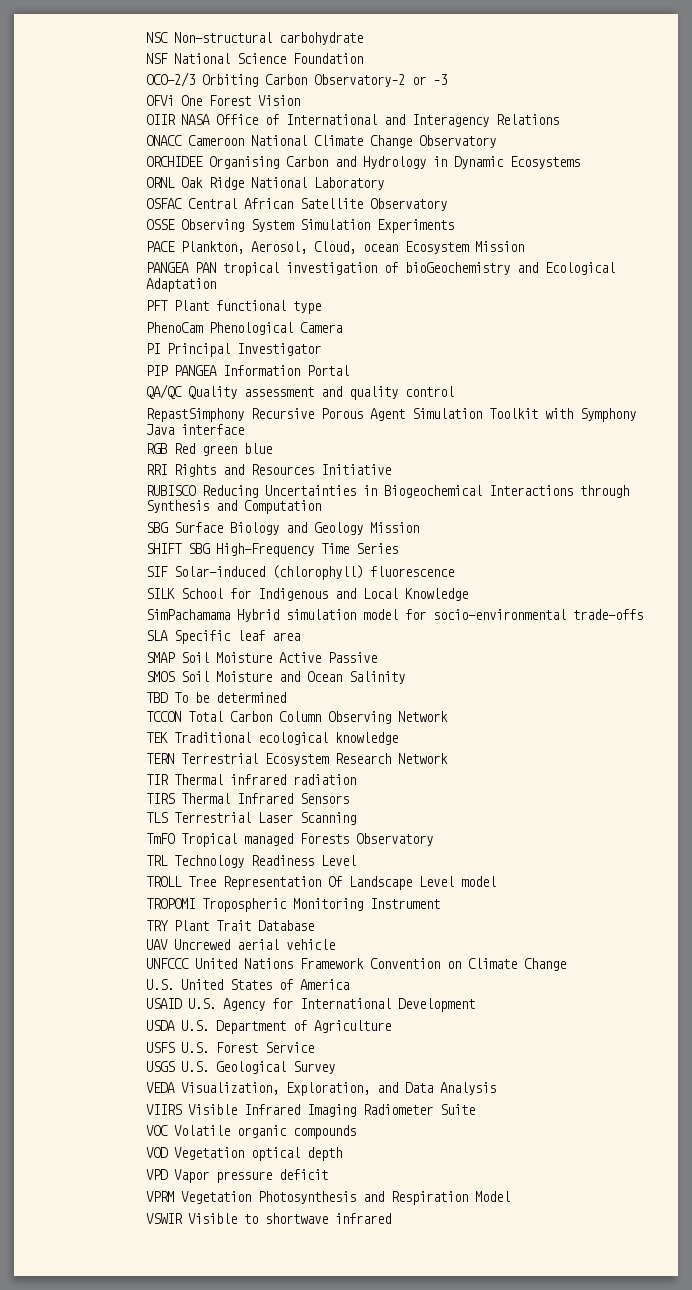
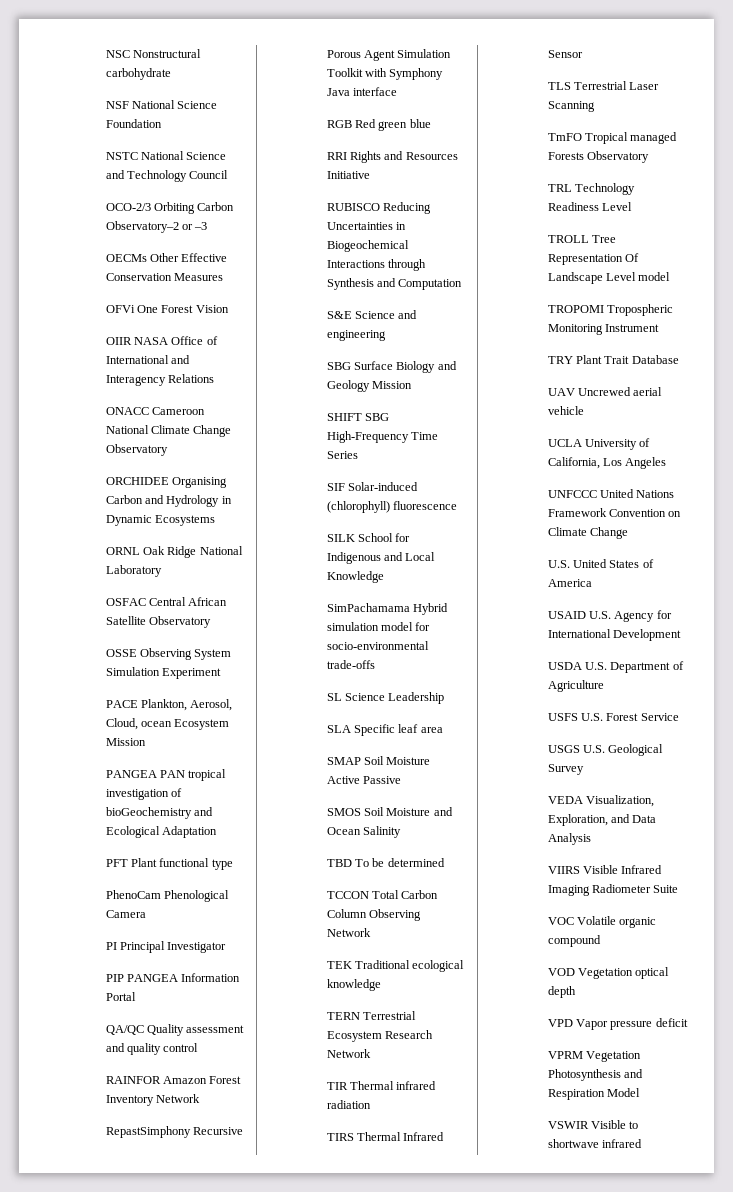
[174,32,273,43] Non-structural -> [133,49,202,58] Nonstructural
(364, 58) none -> [105,151,227,160] [105,170,229,182] // NSTC National Science and Technology Council
(448, 79) none -> [105,253,228,262] [105,273,224,281] // OECMs Other Effective Conservation Measures
[377,219,455,233] Experiments -> [162,668,222,679] Experiment
(455, 391) none -> [105,1076,242,1084] [105,1094,201,1106] // RAINFOR Amazon Forest Inventory Network
(322, 507) none -> [326,310,418,319] [326,330,386,341] // S&E Science and engineering
(644, 614) none -> [326,692,445,704] // SL Science Leadership
[300,793,350,804] Sensors -> [547,50,583,58] Sensor
(336, 944) none -> [547,438,651,450] [547,457,667,469] // UCLA University of California, Los Angeles
[293,1125,357,1139] compounds -> [547,935,601,947] compound

